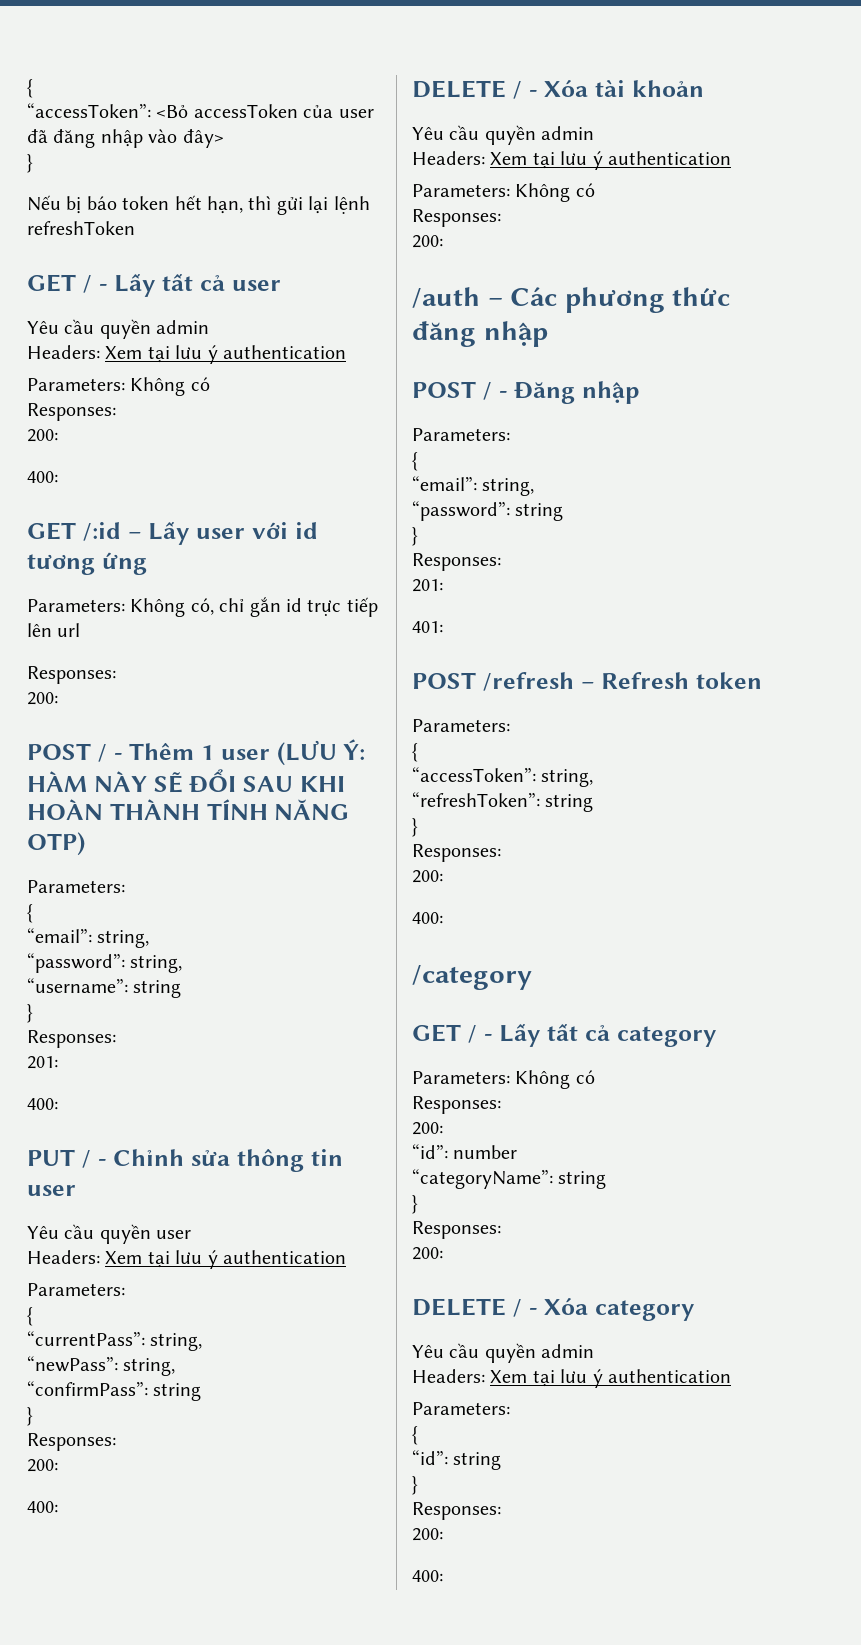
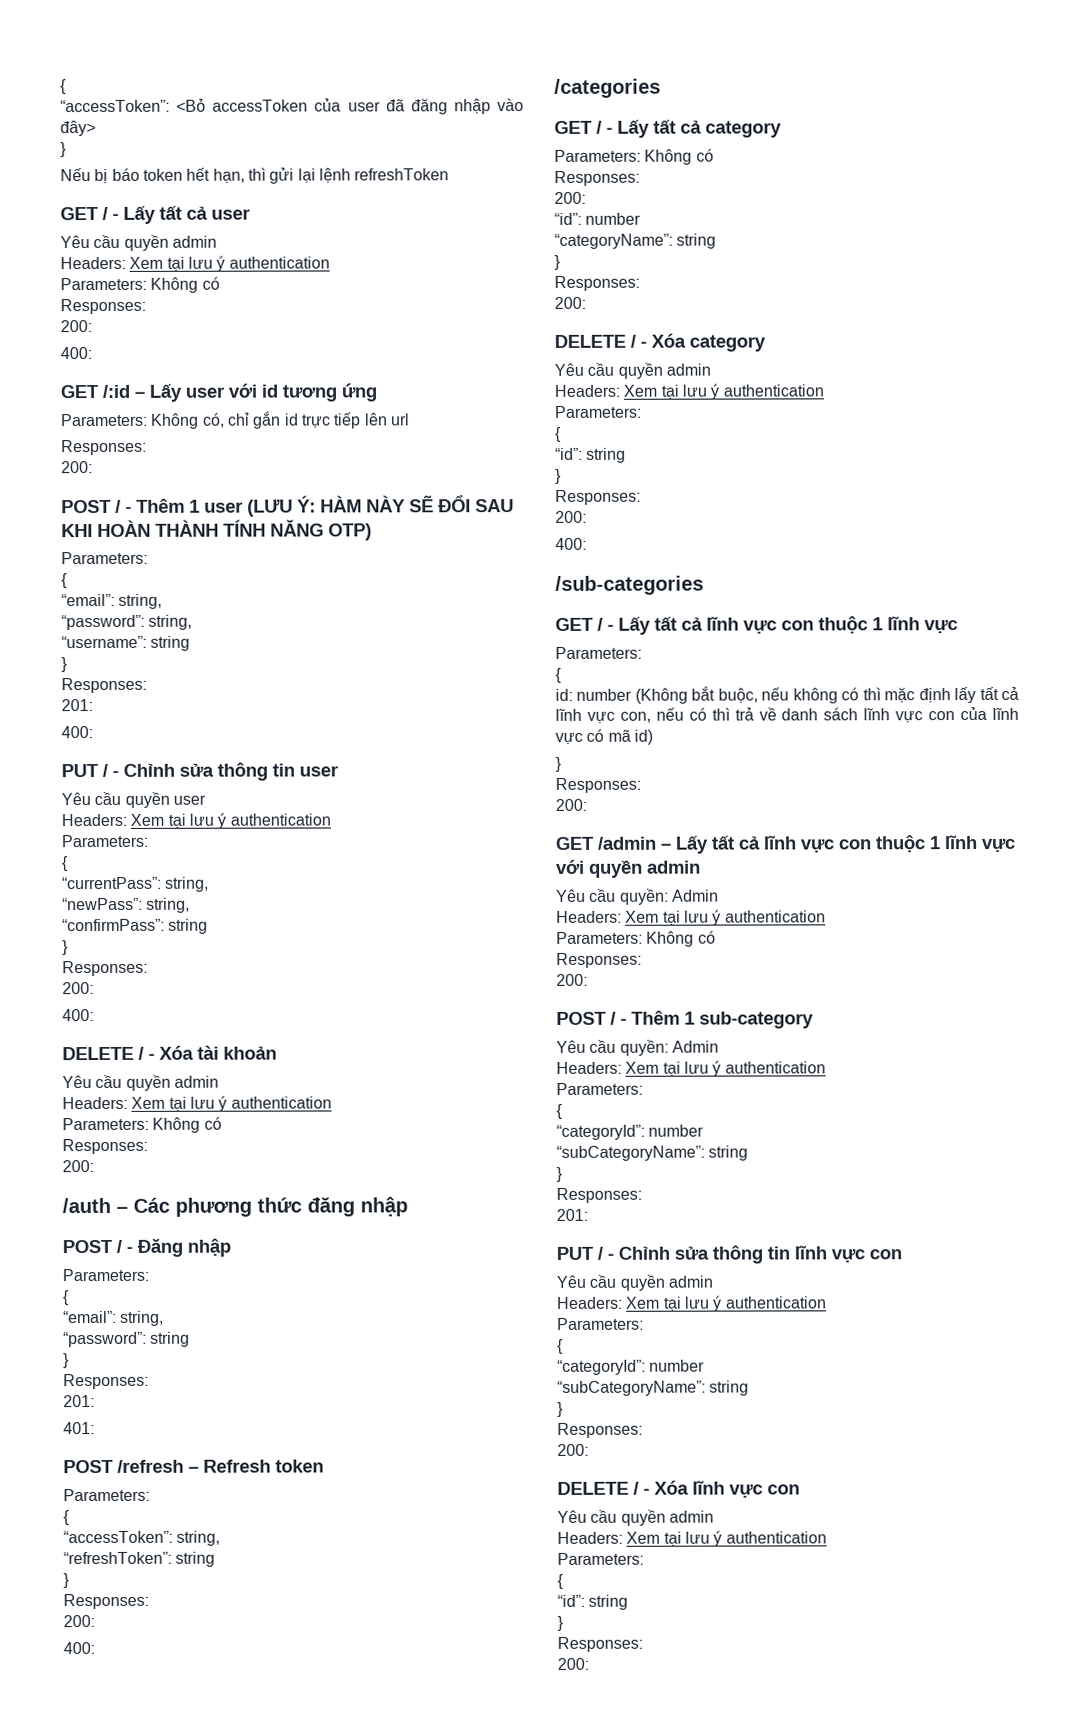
[412,965,532,990] /category -> [554,78,661,98] /categories
(443, 1576) none -> [555,575,704,595] [555,616,958,635] [555,646,642,659] [555,667,562,683] [555,686,1019,704] [555,706,1019,724] [555,728,653,745] [555,756,562,772] [555,777,641,793] [555,798,587,811] [555,835,1015,854] [555,859,701,878] [556,888,719,905] [556,909,826,926] [556,930,716,947] [556,952,642,968] [556,973,588,986] [556,1010,814,1029] [556,1039,719,1056] [556,1060,826,1077] [556,1082,643,1095] [556,1103,563,1119] [556,1124,705,1140] [556,1145,749,1161] [556,1166,563,1182] [556,1187,642,1203] [556,1208,588,1221] [556,1245,902,1264] [556,1274,713,1291] [556,1295,827,1312] [557,1317,644,1330] [557,1338,564,1354] [557,1359,706,1375] [557,1380,750,1396] [557,1401,564,1417] [557,1422,643,1438] [557,1443,589,1456] [557,1480,800,1498] [557,1509,714,1526] [557,1530,827,1547] [557,1552,644,1565] [557,1573,564,1589] [557,1594,629,1610] [557,1615,564,1631] [557,1636,643,1652] [557,1657,589,1670] // /sub-categories // GET / - Lấy tất cả lĩnh vực con thuộc 1 lĩnh vực // Parameters: // { // id: number (Không bắt buộc, nếu không có thì mặc định lấy tất cả lĩnh vực con, nếu có thì trả về danh sách lĩnh vực con của lĩnh vực có mã id) // } // Responses: // 200: // GET /admin – Lấy tất cả lĩnh vực con thuộc 1 lĩnh vực với quyền admin // Yêu cầu quyền: Admin // Headers: Xem tại lưu ý authentication // Parameters: Không có // Responses: // 200: // POST / - Thêm 1 sub-category // Yêu cầu quyền: Admin // Headers: Xem tại lưu ý authentication // Parameters: // { // “categoryId”: number // “subCategoryName”: string // } // Responses: // 201: // PUT / - Chỉnh sửa thông tin lĩnh vực con // Yêu cầu quyền admin // Headers: Xem tại lưu ý authentication // Parameters: // { // “categoryId”: number // “subCategoryName”: string // } // Responses: // 200: // DELETE / - Xóa lĩnh vực con // Yêu cầu quyền admin // Headers: Xem tại lưu ý authentication // Parameters: // { // “id”: string // } // Responses: // 200:

